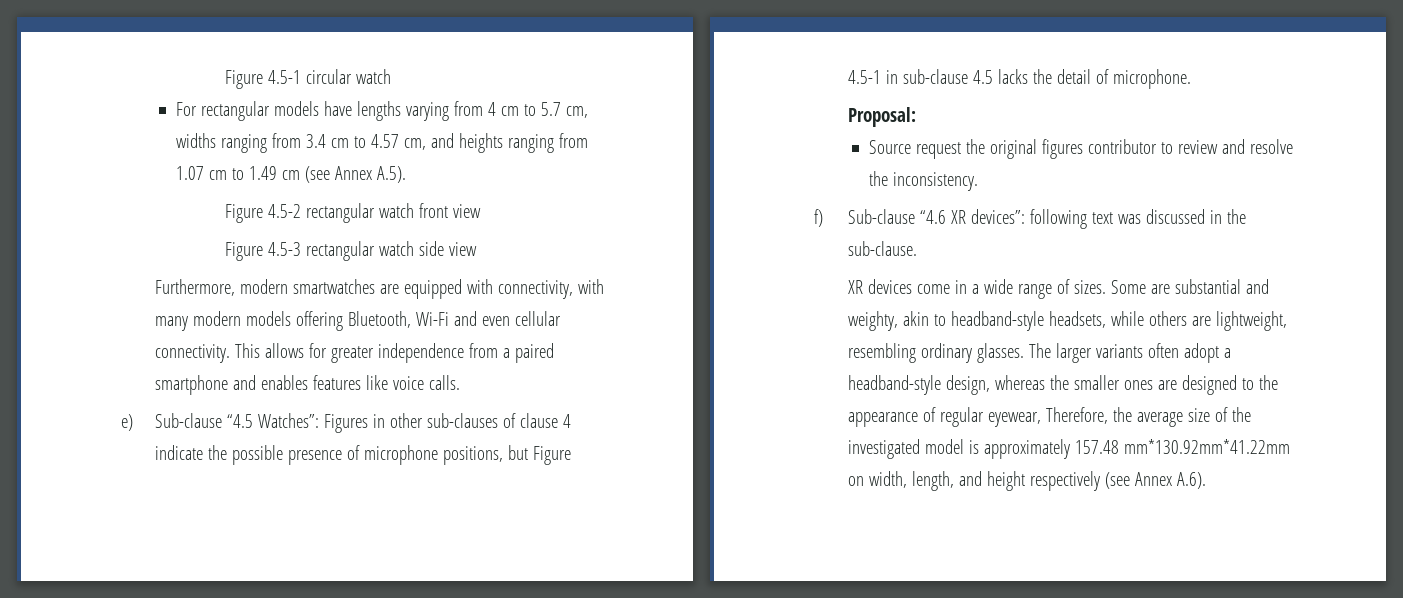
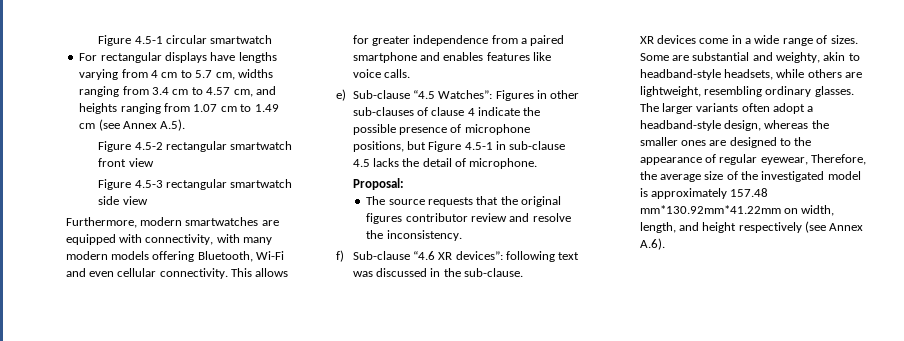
[355,69,391,84] watch -> [210,35,273,44] smartwatch
[273,101,319,116] models -> [165,52,208,63] displays
[378,203,414,218] watch -> [230,141,293,150] smartwatch
[378,241,414,256] watch -> [230,179,293,188] smartwatch
[868,140,961,159] Source request -> [366,196,499,207] The source requests that
[1160,142,1173,154] to -> (468, 217) none

